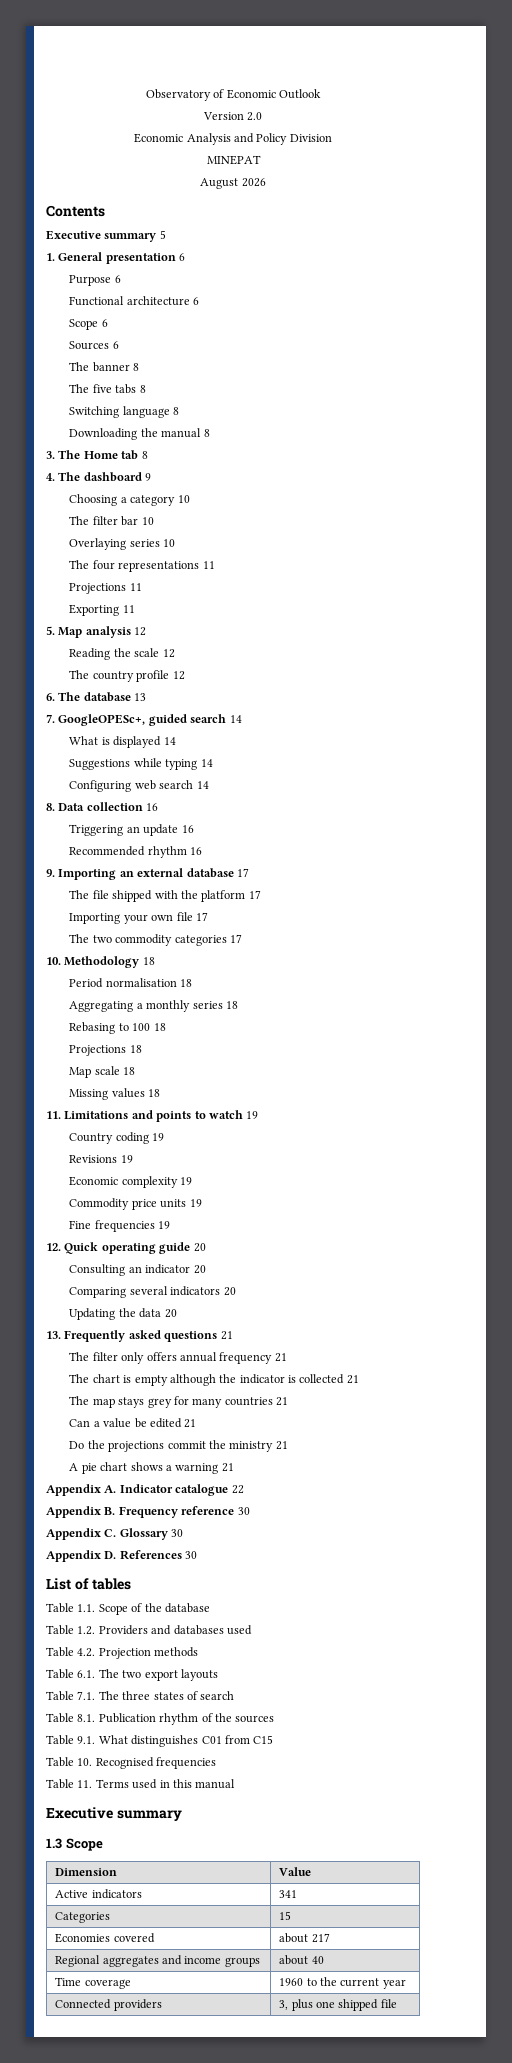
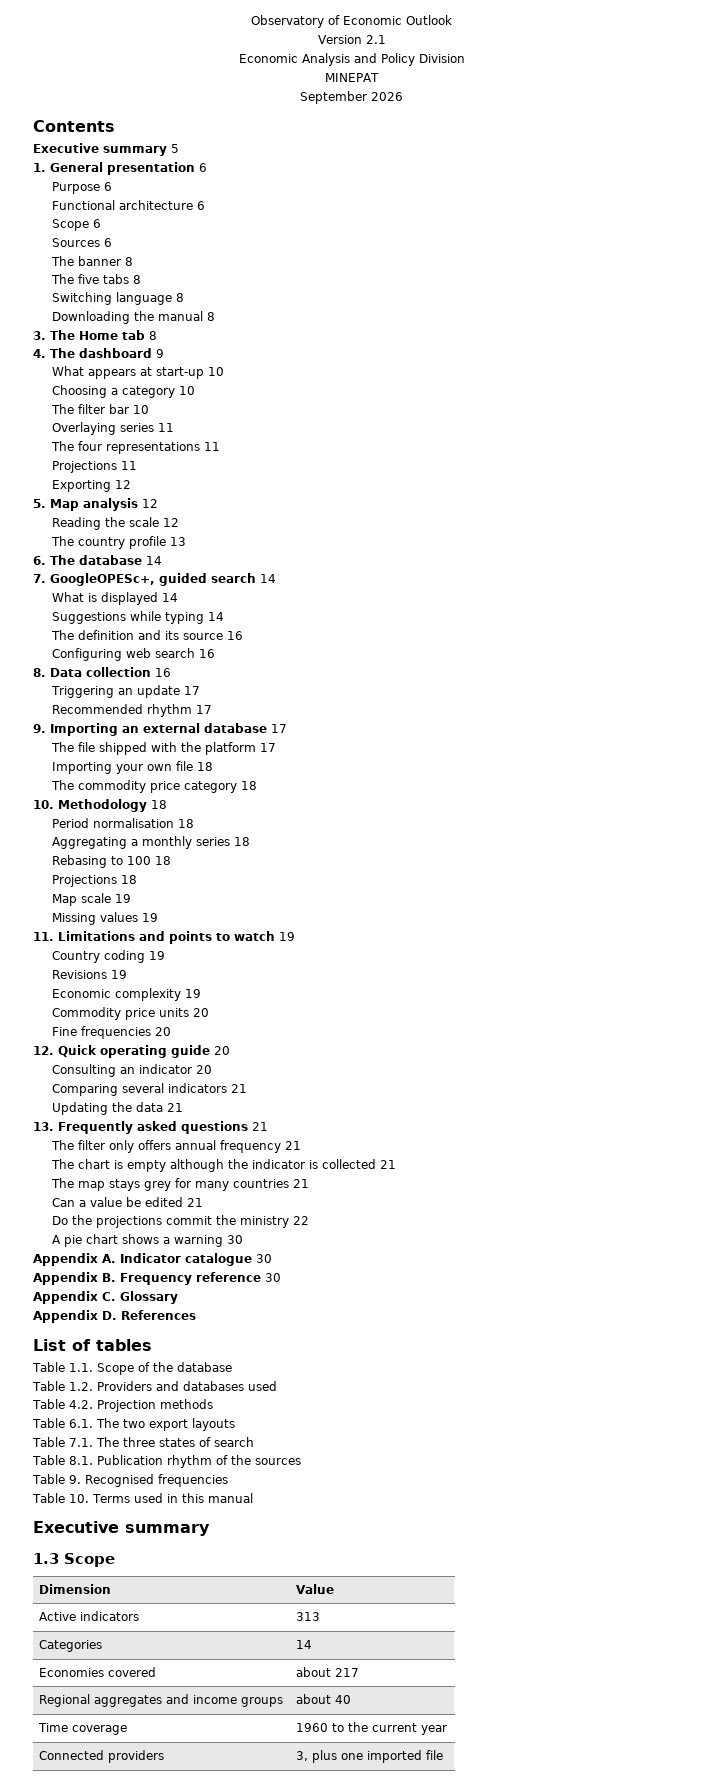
[247,112,263,121] 2.0 -> [365,35,386,44] 2.1
[200,178,239,189] August -> [300,91,367,104] September
(152, 477) none -> [51,366,224,379] // What appears at start-up 10
[163,539,176,547] 10 -> [157,423,174,432] 11
[122,605,135,613] 11 -> [114,480,131,489] 12
[172,671,185,680] 12 -> [169,537,186,546] 13
[134,693,147,701] 13 -> [146,556,162,565] 14
(213, 763) none -> [50,630,243,640] // The definition and its source 16
[196,781,209,789] 14 -> [198,649,215,658] 16
[181,825,194,833] 16 -> [183,686,200,695] 17
[190,847,203,855] 16 -> [195,705,212,714] 17
[195,912,208,921] [69,934,242,946] 17 // The two commodity categories 17 -> [196,762,213,771] [50,780,257,793] 18 // The commodity price category 18
[123,1067,136,1075] 18 -> [114,894,131,903] 19
[148,1089,161,1097] 18 -> [141,913,158,922] 19
[189,1199,202,1207] 19 -> [192,1008,209,1017] 20
[158,1221,171,1229] 19 -> [154,1027,171,1036] 20
[223,1287,236,1296] 20 -> [230,1084,247,1093] 21
[164,1309,177,1318] 20 -> [166,1103,183,1112] 21
[275,1441,288,1450] 21 -> [292,1216,309,1225] 22
[221,1463,234,1472] 21 -> [226,1235,243,1244] 30
[231,1485,244,1494] 22 -> [256,1254,272,1263] 30
[171,1529,184,1537] 30 -> (178, 1297) none
[185,1551,198,1559] 30 -> (196, 1315) none
[77,1735,274,1747] [46,1757,93,1767] 9.1. What distinguishes C01 from C15 // Table 10. -> [68,1475,81,1484] 9.
[77,1780,93,1788] 11. -> [68,1494,89,1503] 10.
[279,1890,298,1898] 341 -> [296,1612,321,1621] 313
[279,1911,292,1920] 15 -> [296,1640,313,1649] 14
[338,1999,379,2011] shipped -> [367,1750,423,1763] imported

